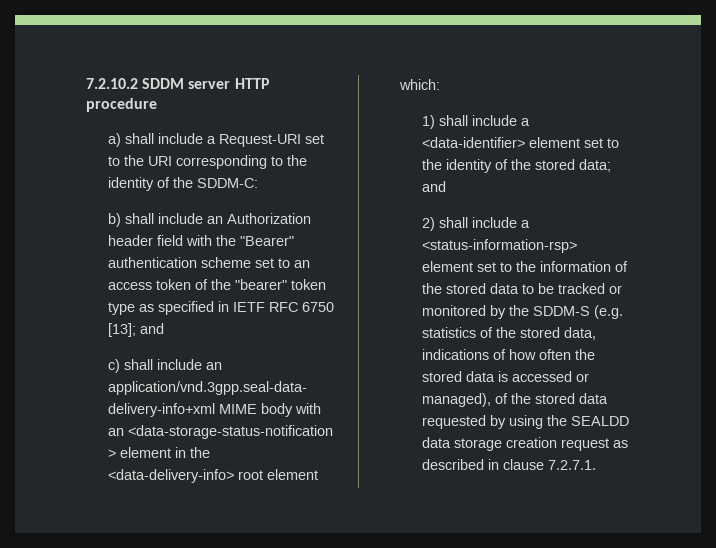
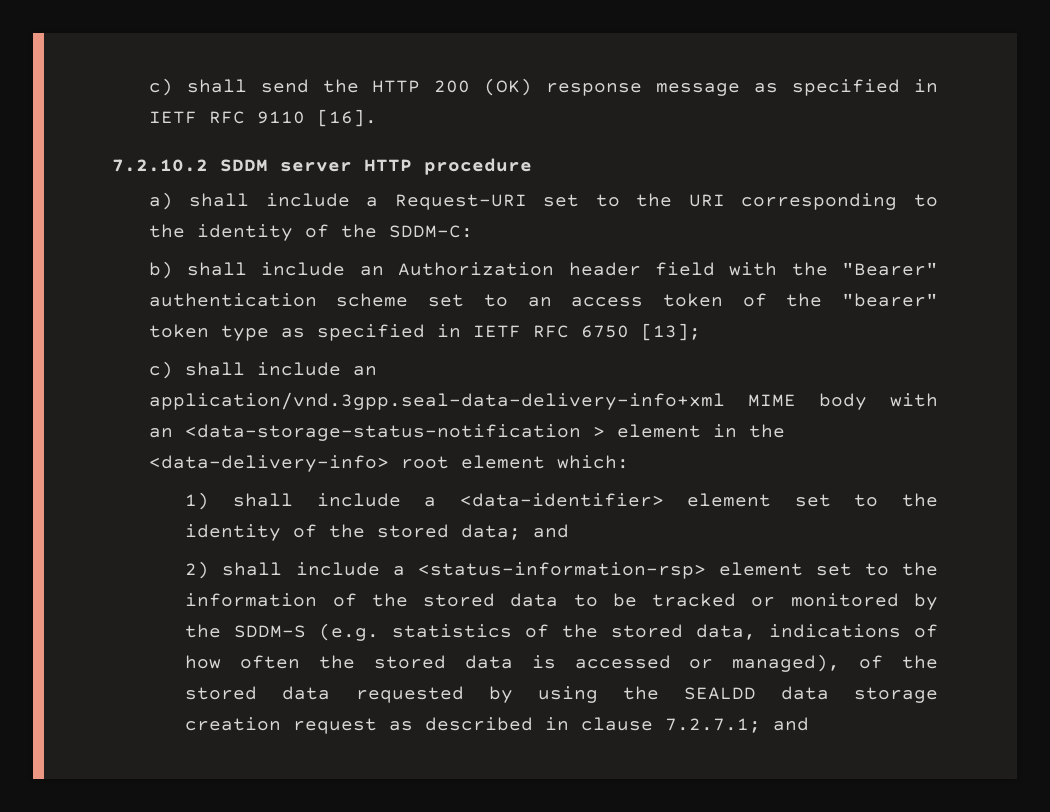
(86, 83) none -> [148,78,939,96] [148,109,377,127] c) shall send the HTTP 200 (OK) response message as specified in IETF RFC 9110 [16]. //
[140,323,165,334] and -> (701, 332) none
[548,460,597,470] 7.2.7.1. -> [665,717,810,733] 7.2.7.1; and

